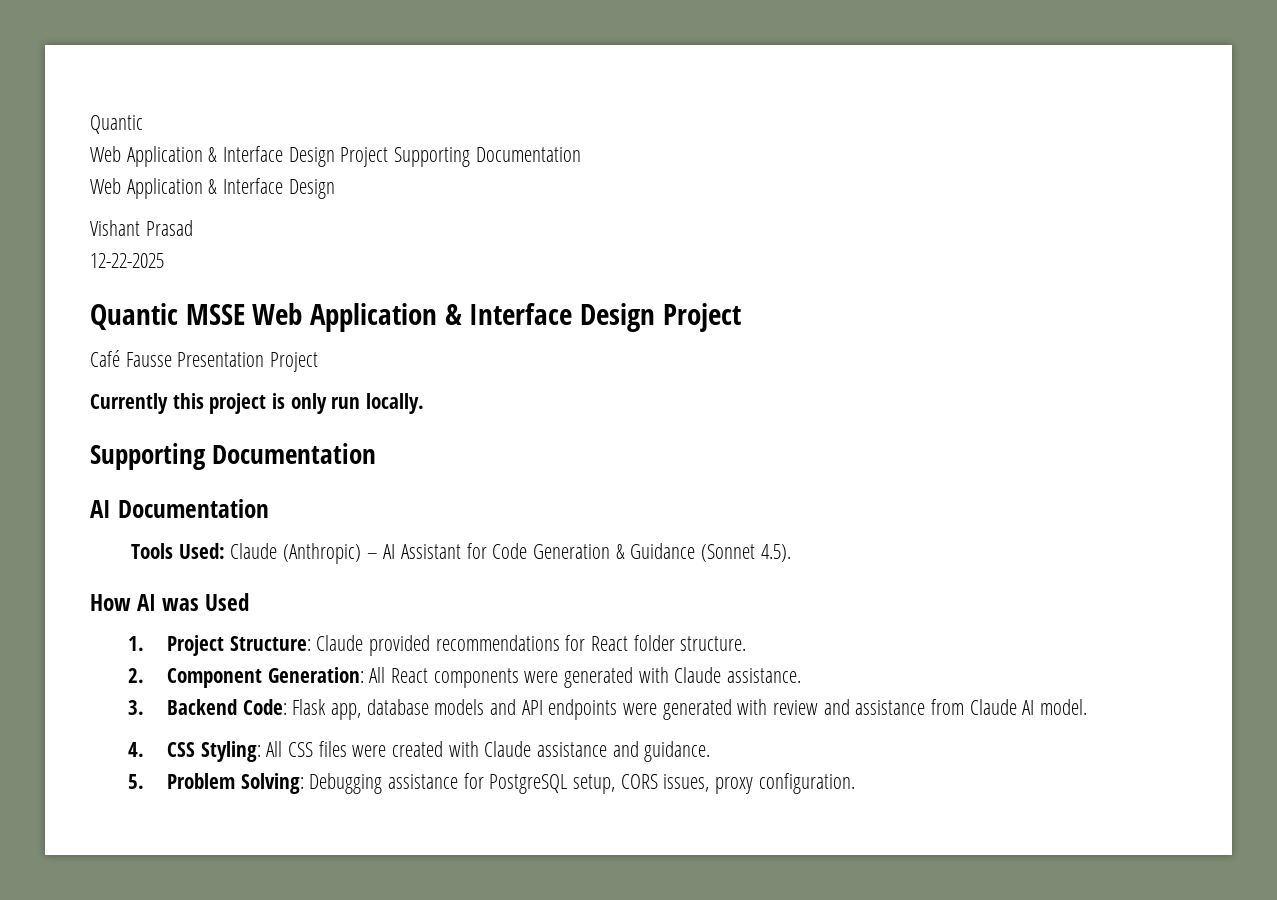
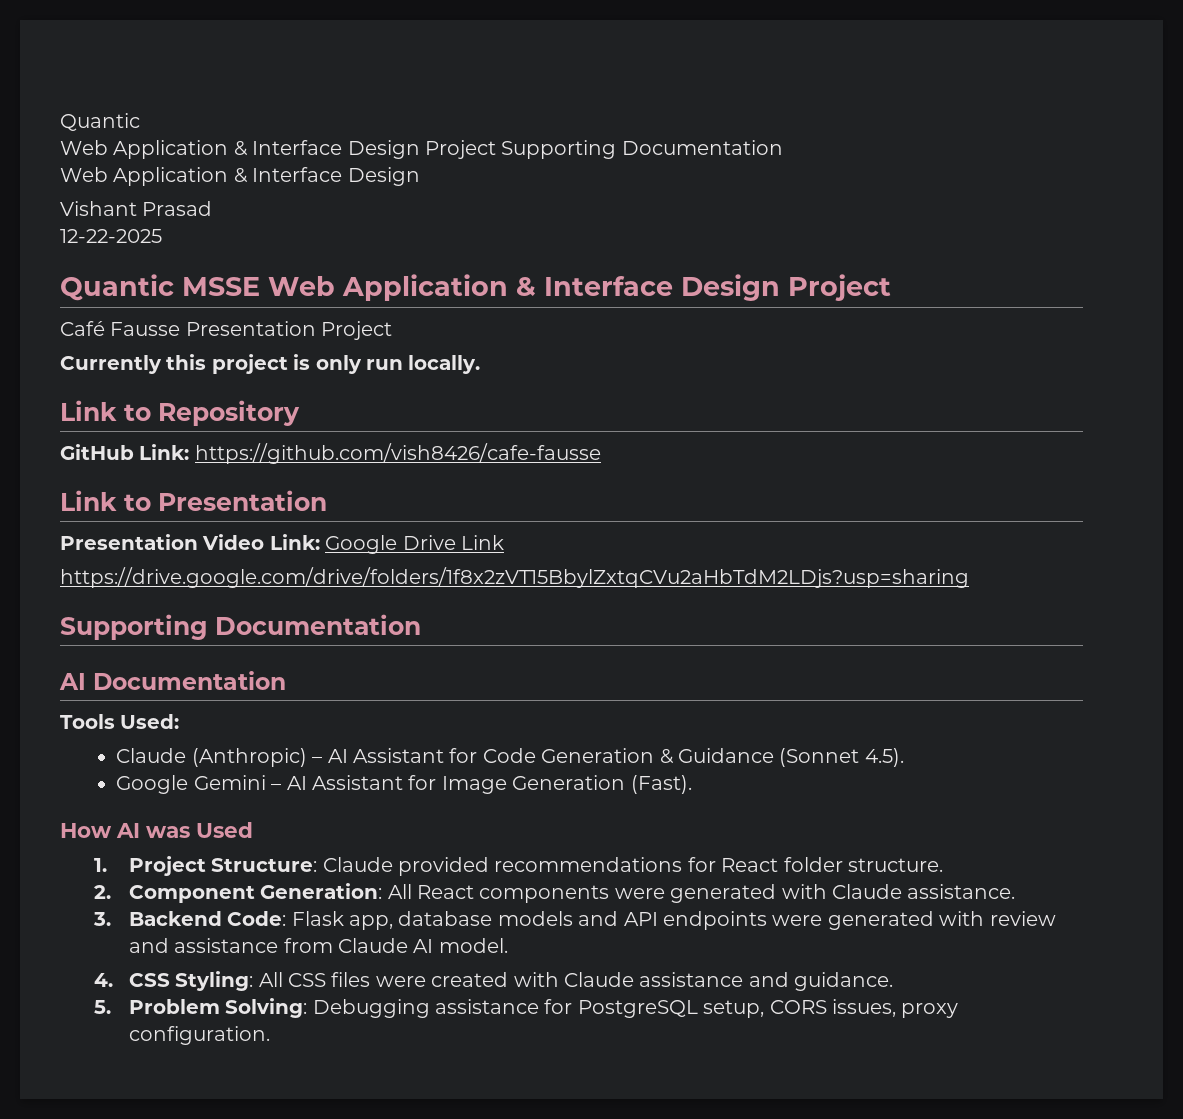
(425, 403) none -> [60,400,300,426] [60,443,601,464] [60,490,327,511] [60,534,504,554] [60,567,969,588] // Link to Repository // GitHub Link: https://github.com/vish8426/cafe-fausse // Link to Presentation // Presentation Video Link: Google Drive Link // https://drive.google.com/drive/folders/1f8x2zVT15BbylZxtqCVu2aHbTdM2LDjs?usp=sharing
(225, 551) none -> (180, 721) //
(791, 553) none -> [116,775,692,794] // Google Gemini – AI Assistant for Image Generation (Fast).

